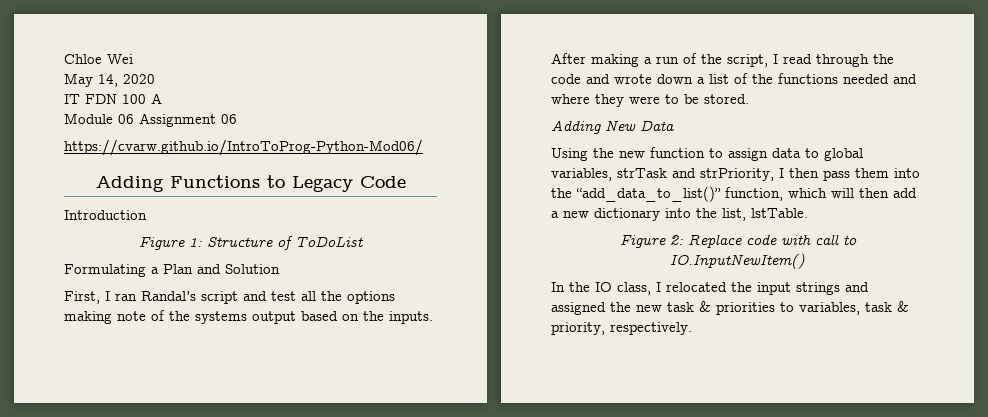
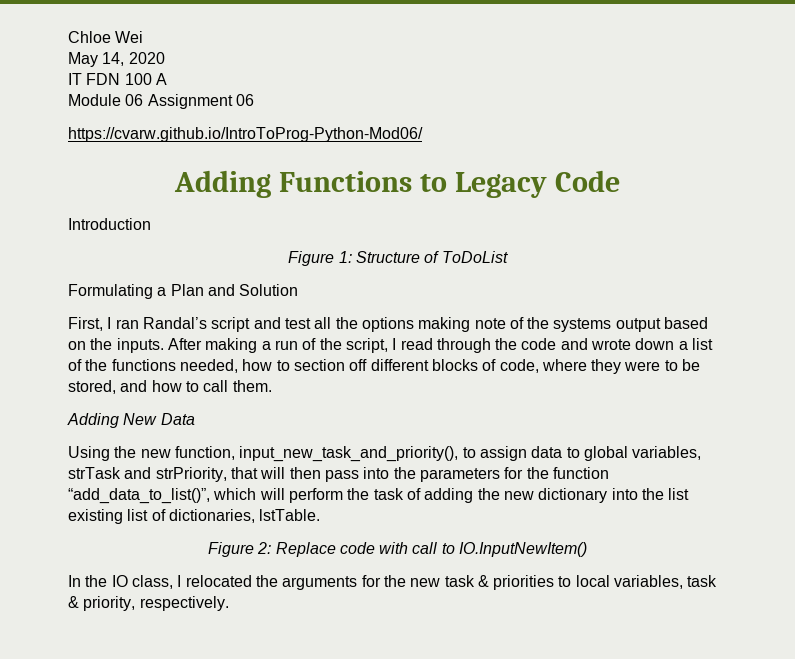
[843,74,917,84] needed and -> [179,359,539,373] needed, how to section off different blocks of code,
[704,94,749,104] stored. -> [68,380,272,394] stored, and how to call them.
[650,147,705,158] function -> [174,446,459,462] function, input_new_task_and_priority(),
[779,168,784,178] I -> [230,467,286,479] that will
[855,168,920,178] [551,186,917,202] [551,208,746,221] them into the “add_data_to_list()” function, which will then add a new dictionary into the list, -> [363,467,609,482] [68,488,690,504] [68,509,255,524] into the parameters for the function “add_data_to_list()”, which will perform the task of adding the new dictionary into the list existing list of dictionaries,
[757,282,869,295] [551,302,606,315] input strings and assigned -> [282,575,381,590] arguments for
(794, 307) none -> [575,575,610,587] local

